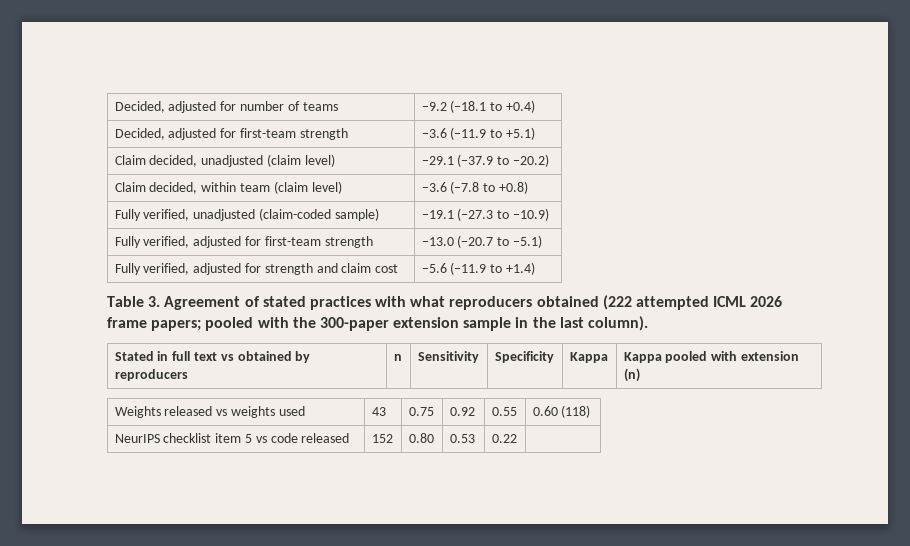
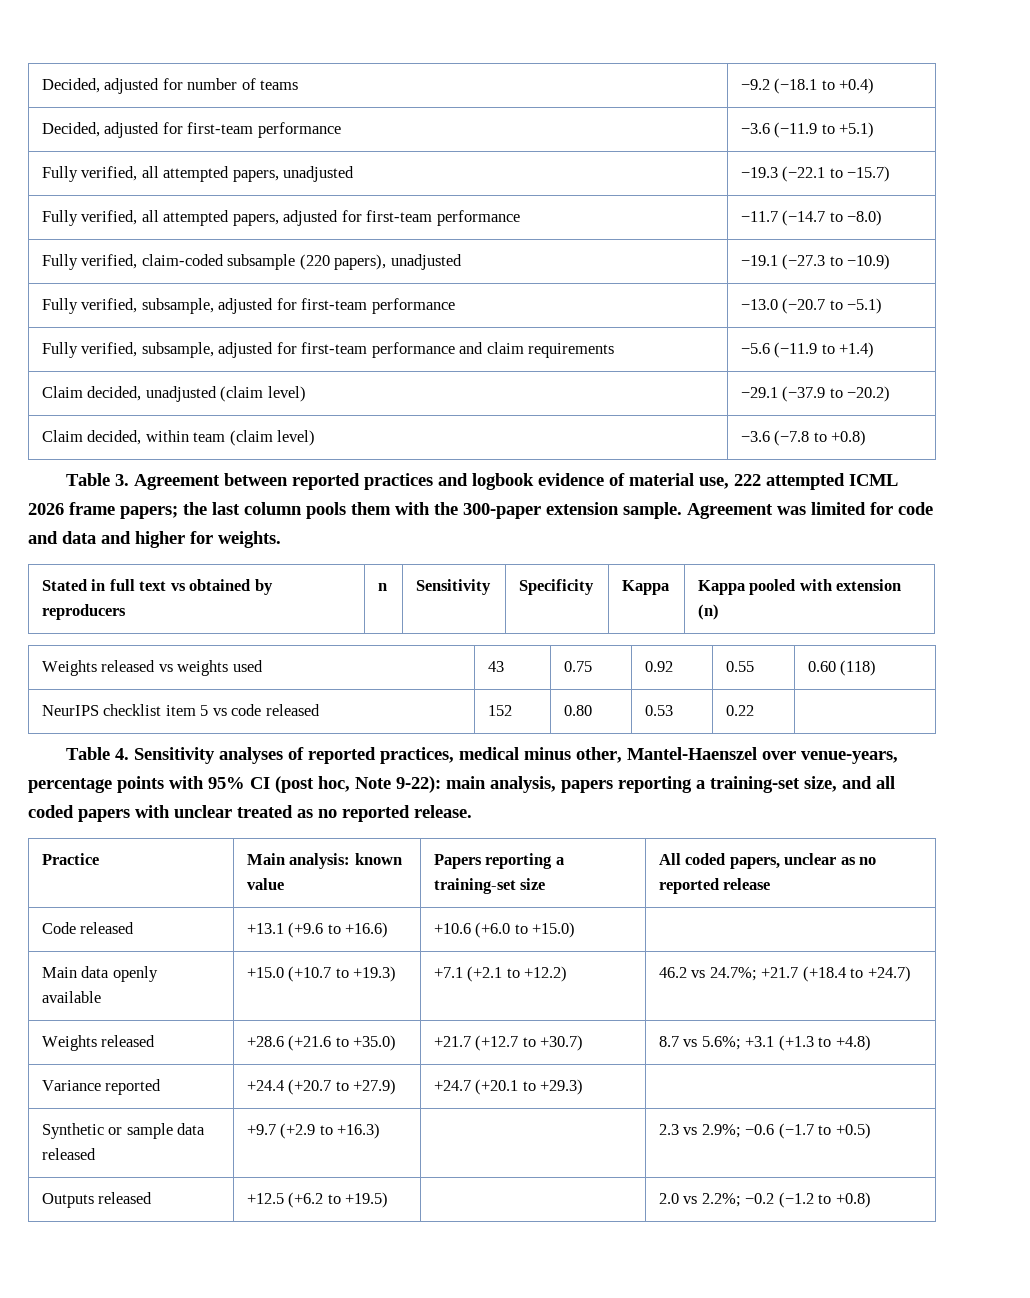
[299,128,348,140] strength -> [257,122,341,138] performance
(535, 133) none -> [42,166,355,182] [741,166,891,182] [42,210,520,226] [741,210,883,226] [42,254,462,270] [741,254,891,270] [42,298,455,314] [741,298,883,314] [42,342,615,358] [741,342,875,358] // Fully verified, all attempted papers, unadjusted | −19.3 (−22.1 to −15.7) // Fully verified, all attempted papers, adjusted for first-team performance | −11.7 (−14.7 to −8.0) // Fully verified, claim-coded subsample (220 papers), unadjusted | −19.1 (−27.3 to −10.9) // Fully verified, subsample, adjusted for first-team performance | −13.0 (−20.7 to −5.1) // Fully verified, subsample, adjusted for first-team performance and claim requirements | −5.6 (−11.9 to +1.4)
[114,208,379,221] [421,208,549,221] [114,236,373,248] [421,235,542,248] [114,263,399,275] [421,262,535,275] [107,295,632,310] // Fully verified, unadjusted (claim-coded sample) | −19.1 (−27.3 to −10.9) // Fully verified, adjusted for first-team strength | −13.0 (−20.7 to −5.1) // Fully verified, adjusted for strength and claim cost | −5.6 (−11.9 to +1.4) // Table 3. Agreement of stated practices with what reproducers obtained (222 -> [65,473,761,490] // Table 3. Agreement between reported practices and logbook evidence of material use, 222
[205,316,649,331] pooled with the 300-paper extension sample in the last column). -> [183,502,933,519] [28,531,281,548] the last column pools them with the 300-paper extension sample. Agreement was limited for code and data and higher for weights.
(517, 438) none -> [65,747,898,764] [28,776,895,793] [28,805,472,822] [42,853,100,865] [247,853,402,869] [247,878,285,890] [434,853,564,869] [434,878,546,894] [659,853,877,869] [659,878,771,894] [42,922,135,934] [247,922,389,938] [434,922,576,938] [42,966,158,982] [42,991,102,1003] [247,966,397,982] [434,966,568,982] [659,966,911,982] [42,1035,156,1051] [247,1035,397,1051] [434,1035,584,1051] [659,1035,871,1051] [42,1079,162,1095] [247,1079,397,1095] [434,1079,584,1095] [42,1123,206,1139] [42,1148,97,1160] [247,1123,381,1139] [659,1123,871,1139] [42,1192,153,1208] [247,1192,389,1208] [659,1192,871,1208] // Table 4. Sensitivity analyses of reported practices, medical minus other, Mantel-Haenszel over venue-years, percentage points with 95% CI (post hoc, Note 9-22): main analysis, papers reporting a training-set size, and all coded papers with unclear treated as no reported release. // Practice | Main analysis: known value | Papers reporting a training-set size | All coded papers, unclear as no reported release // Code released | +13.1 (+9.6 to +16.6) | +10.6 (+6.0 to +15.0) | // Main data openly available | +15.0 (+10.7 to +19.3) | +7.1 (+2.1 to +12.2) | 46.2 vs 24.7%; +21.7 (+18.4 to +24.7) // Weights released | +28.6 (+21.6 to +35.0) | +21.7 (+12.7 to +30.7) | 8.7 vs 5.6%; +3.1 (+1.3 to +4.8) // Variance reported | +24.4 (+20.7 to +27.9) | +24.7 (+20.1 to +29.3) | // Synthetic or sample data released | +9.7 (+2.9 to +16.3) | | 2.3 vs 2.9%; −0.6 (−1.7 to +0.5) // Outputs released | +12.5 (+6.2 to +19.5) | | 2.0 vs 2.2%; −0.2 (−1.2 to +0.8)

